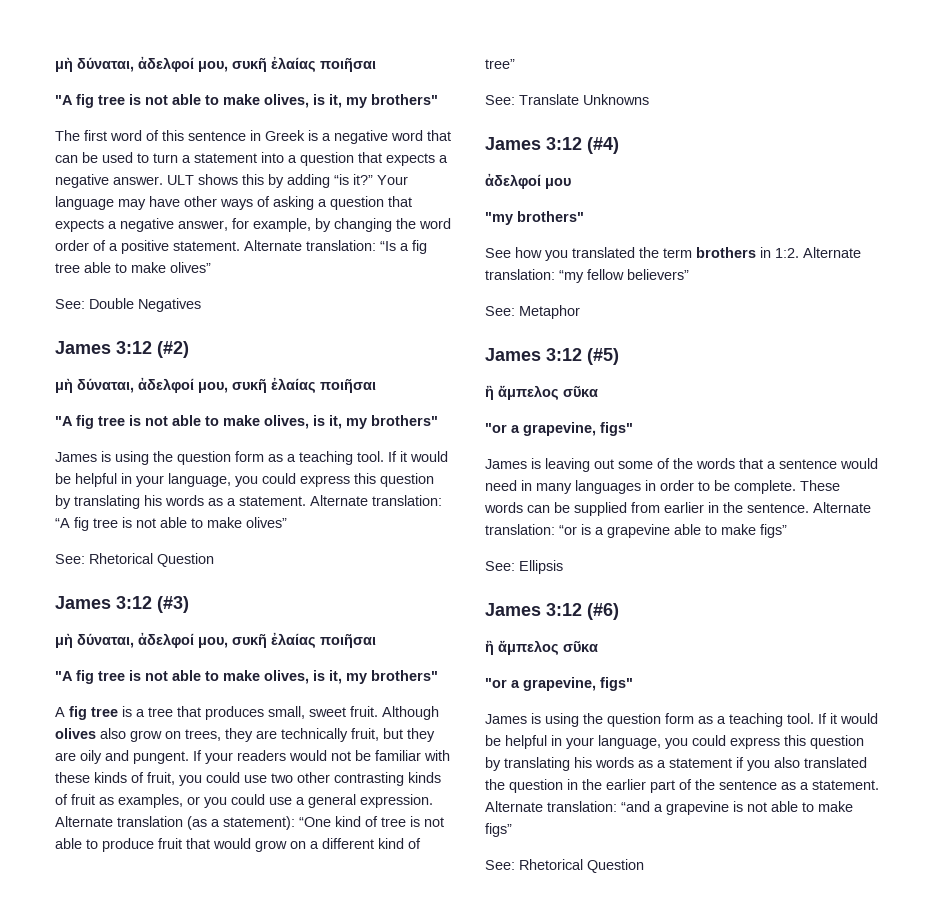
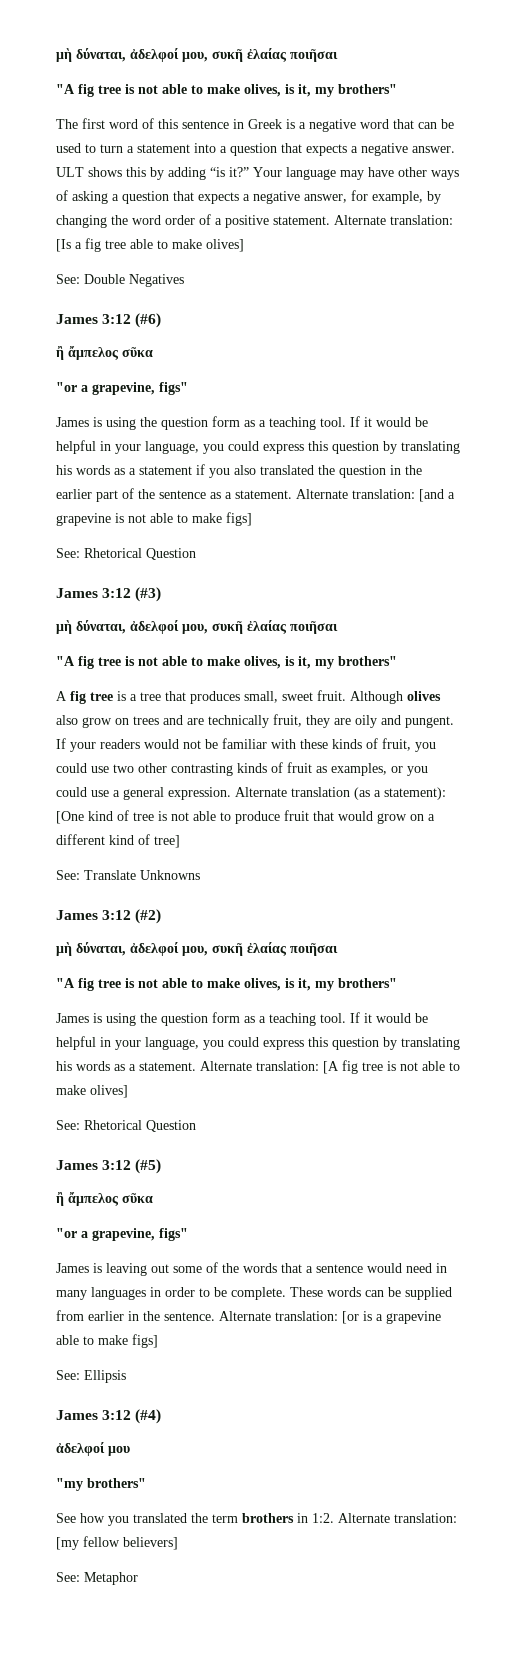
[380,241,396,251] “Is -> [56,239,71,252] [Is
[170,262,211,273] olives” -> [206,239,244,252] olives]
[55,341,189,358] [55,377,376,393] [55,415,438,429] [55,451,448,465] [55,473,434,487] [55,495,442,509] [55,517,287,531] [55,553,214,567] [55,596,189,613] [55,632,376,648] [55,670,438,684] [55,706,439,720] [55,728,435,742] [55,750,450,764] [55,772,441,786] [55,794,433,808] [55,816,444,830] [55,838,421,852] [485,59,515,69] [485,94,649,105] [485,137,619,154] [485,173,571,189] [485,211,584,225] [485,247,861,261] [485,269,689,283] [485,305,580,319] [485,348,619,365] [485,385,598,400] [485,422,633,436] [485,458,878,472] [485,480,840,494] [484,502,871,516] [485,524,787,538] [485,560,563,574] // James 3:12 (#2) // μὴ δύναται, ἀδελφοί μου, συκῆ ἐλαίας ποιῆσαι // "A fig tree is not able to make olives, is it, my brothers" // James is using the question form as a teaching tool. If it would be helpful in your language, you could express this question by translating his words as a statement. Alternate translation: “A fig tree is not able to make olives” // See: Rhetorical Question // James 3:12 (#3) // μὴ δύναται, ἀδελφοί μου, συκῆ ἐλαίας ποιῆσαι // "A fig tree is not able to make olives, is it, my brothers" // A fig tree is a tree that produces small, sweet fruit. Although olives also grow on trees, they are technically fruit, but they are oily and pungent. If your readers would not be familiar with these kinds of fruit, you could use two other contrasting kinds of fruit as examples, or you could use a general expression. Alternate translation (as a statement): “One kind of tree is not able to produce fruit that would grow on a different kind of tree” // See: Translate Unknowns // James 3:12 (#4) // ἀδελφοί μου // "my brothers" // See how you translated the term brothers in 1:2. Alternate translation: “my fellow believers” // See: Metaphor // James 3:12 (#5) // ἢ ἄμπελος σῦκα // "or a grapevine, figs" // James is leaving out some of the words that a sentence would need in many languages in order to be complete. These words can be supplied from earlier in the sentence. Alternate translation: “or is a grapevine able to make figs” // See: Ellipsis -> (184, 280) none
[621,801,650,812] “and -> [419,489,444,502] [and
[485,823,512,837] [485,859,644,873] figs” // See: Rhetorical Question -> [226,512,252,526] [56,548,196,560] [56,587,162,602] [56,620,338,634] [56,656,397,669] [56,690,441,704] [56,714,454,728] [56,738,436,752] [56,762,428,776] [56,787,446,800] [56,810,435,824] [56,834,180,848] [56,870,200,880] [56,909,162,924] [56,942,338,956] [56,978,397,991] [56,1012,428,1026] [56,1036,460,1050] [56,1060,460,1074] [56,1085,128,1098] [56,1120,196,1132] [56,1159,162,1174] [56,1192,153,1206] [56,1228,188,1241] [56,1262,447,1276] [56,1287,452,1300] [56,1310,441,1324] [56,1334,158,1348] [56,1370,126,1383] [56,1409,162,1424] [56,1442,130,1456] [56,1478,146,1491] [56,1513,457,1526] [56,1536,178,1550] [56,1572,138,1585] figs] // See: Rhetorical Question // James 3:12 (#3) // μὴ δύναται, ἀδελφοί μου, συκῆ ἐλαίας ποιῆσαι // "A fig tree is not able to make olives, is it, my brothers" // A fig tree is a tree that produces small, sweet fruit. Although olives also grow on trees and are technically fruit, they are oily and pungent. If your readers would not be familiar with these kinds of fruit, you could use two other contrasting kinds of fruit as examples, or you could use a general expression. Alternate translation (as a statement): [One kind of tree is not able to produce fruit that would grow on a different kind of tree] // See: Translate Unknowns // James 3:12 (#2) // μὴ δύναται, ἀδελφοί μου, συκῆ ἐλαίας ποιῆσαι // "A fig tree is not able to make olives, is it, my brothers" // James is using the question form as a teaching tool. If it would be helpful in your language, you could express this question by translating his words as a statement. Alternate translation: [A fig tree is not able to make olives] // See: Rhetorical Question // James 3:12 (#5) // ἢ ἄμπελος σῦκα // "or a grapevine, figs" // James is leaving out some of the words that a sentence would need in many languages in order to be complete. These words can be supplied from earlier in the sentence. Alternate translation: [or is a grapevine able to make figs] // See: Ellipsis // James 3:12 (#4) // ἀδελφοί μου // "my brothers" // See how you translated the term brothers in 1:2. Alternate translation: [my fellow believers] // See: Metaphor

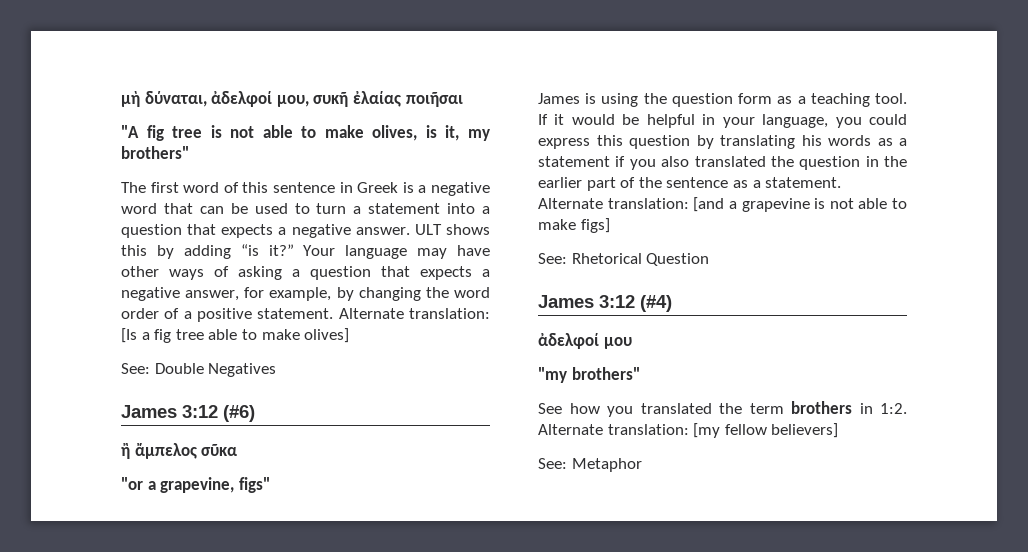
[56,587,162,602] [56,620,338,634] [56,656,397,669] [56,690,441,704] [56,714,454,728] [56,738,436,752] [56,762,428,776] [56,787,446,800] [56,810,435,824] [56,834,180,848] [56,870,200,880] [56,909,162,924] [56,942,338,956] [56,978,397,991] [56,1012,428,1026] [56,1036,460,1050] [56,1060,460,1074] [56,1085,128,1098] [56,1120,196,1132] [56,1159,162,1174] [56,1192,153,1206] [56,1228,188,1241] [56,1262,447,1276] [56,1287,452,1300] [56,1310,441,1324] [56,1334,158,1348] [56,1370,126,1383] // James 3:12 (#3) // μὴ δύναται, ἀδελφοί μου, συκῆ ἐλαίας ποιῆσαι // "A fig tree is not able to make olives, is it, my brothers" // A fig tree is a tree that produces small, sweet fruit. Although olives also grow on trees and are technically fruit, they are oily and pungent. If your readers would not be familiar with these kinds of fruit, you could use two other contrasting kinds of fruit as examples, or you could use a general expression. Alternate translation (as a statement): [One kind of tree is not able to produce fruit that would grow on a different kind of tree] // See: Translate Unknowns // James 3:12 (#2) // μὴ δύναται, ἀδελφοί μου, συκῆ ἐλαίας ποιῆσαι // "A fig tree is not able to make olives, is it, my brothers" // James is using the question form as a teaching tool. If it would be helpful in your language, you could express this question by translating his words as a statement. Alternate translation: [A fig tree is not able to make olives] // See: Rhetorical Question // James 3:12 (#5) // ἢ ἄμπελος σῦκα // "or a grapevine, figs" // James is leaving out some of the words that a sentence would need in many languages in order to be complete. These words can be supplied from earlier in the sentence. Alternate translation: [or is a grapevine able to make figs] // See: Ellipsis -> (710, 259) none

